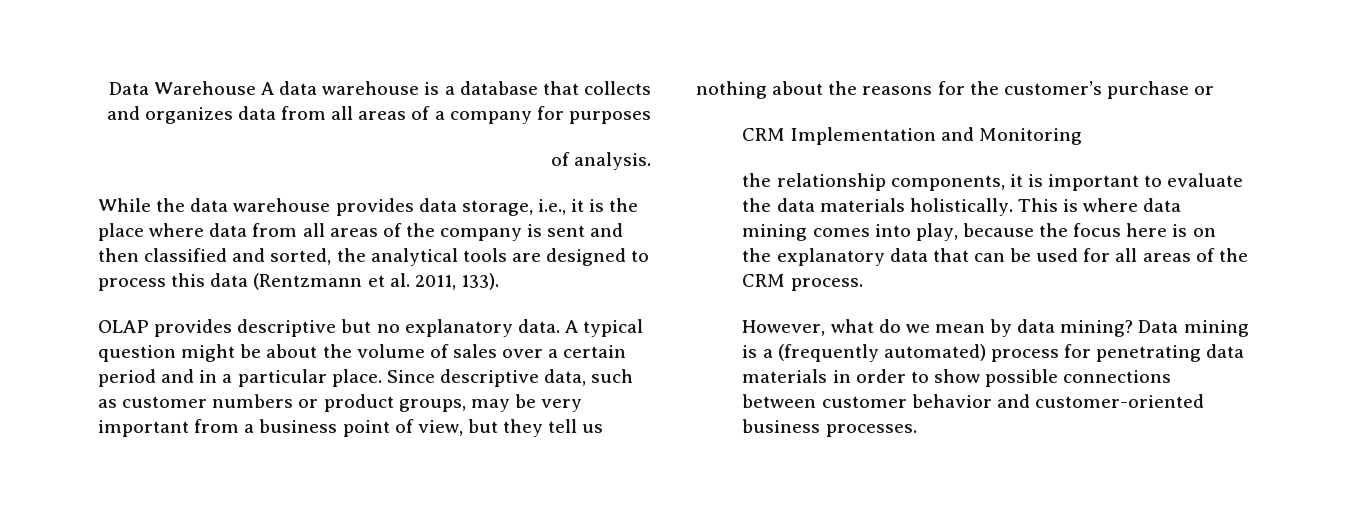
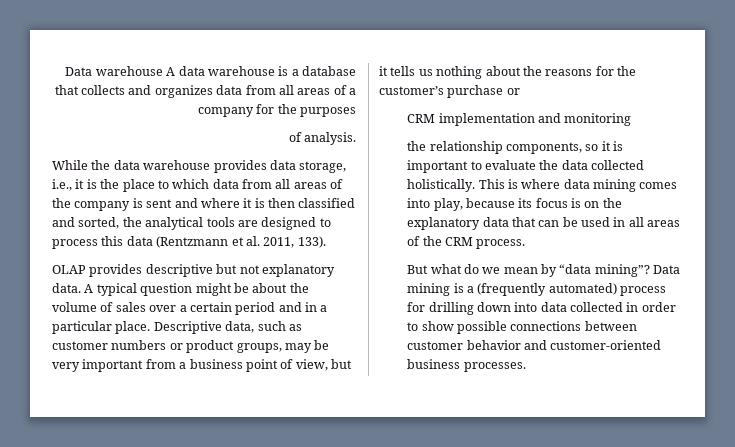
[108,81,256,95] Data Warehouse -> [65,66,163,76] Data warehouse
(564, 113) none -> [277,104,297,114] the
[149,223,205,237] where -> [157,179,210,189] to which
(624, 230) none -> [200,198,265,208] where it is
[376,324,400,333] no -> [239,265,260,274] not
[386,369,539,387] Since descriptive -> [153,321,222,334] Descriptive
[503,419,578,437] they tell -> [379,66,416,76] it tells
[790,127,1082,145] Implementation and Monitoring -> [438,113,632,126] implementation and monitoring
(1005, 183) none -> [585,144,599,151] so
[819,198,905,212] materials -> [591,160,645,170] collected
[1039,223,1168,237] the focus here -> [518,198,568,208] its focus
[1083,248,1111,262] for -> [613,217,626,227] in
[742,320,826,336] However, -> [407,265,429,274] But
[1017,319,1134,337] data mining? -> [559,264,650,277] “data mining”?
[1096,344,1245,362] [742,369,828,383] penetrating data materials -> [428,302,624,315] drilling down into data collected

